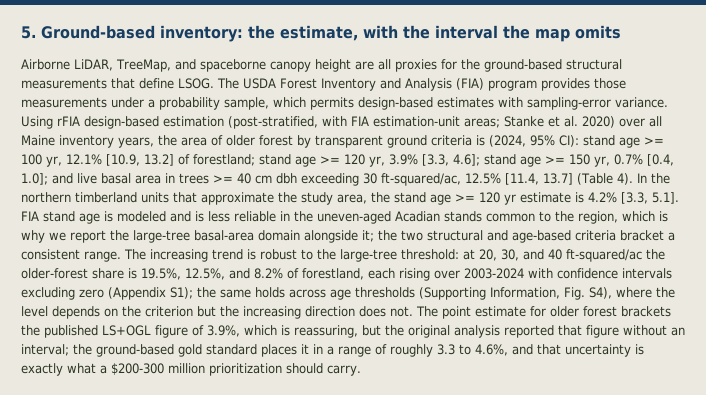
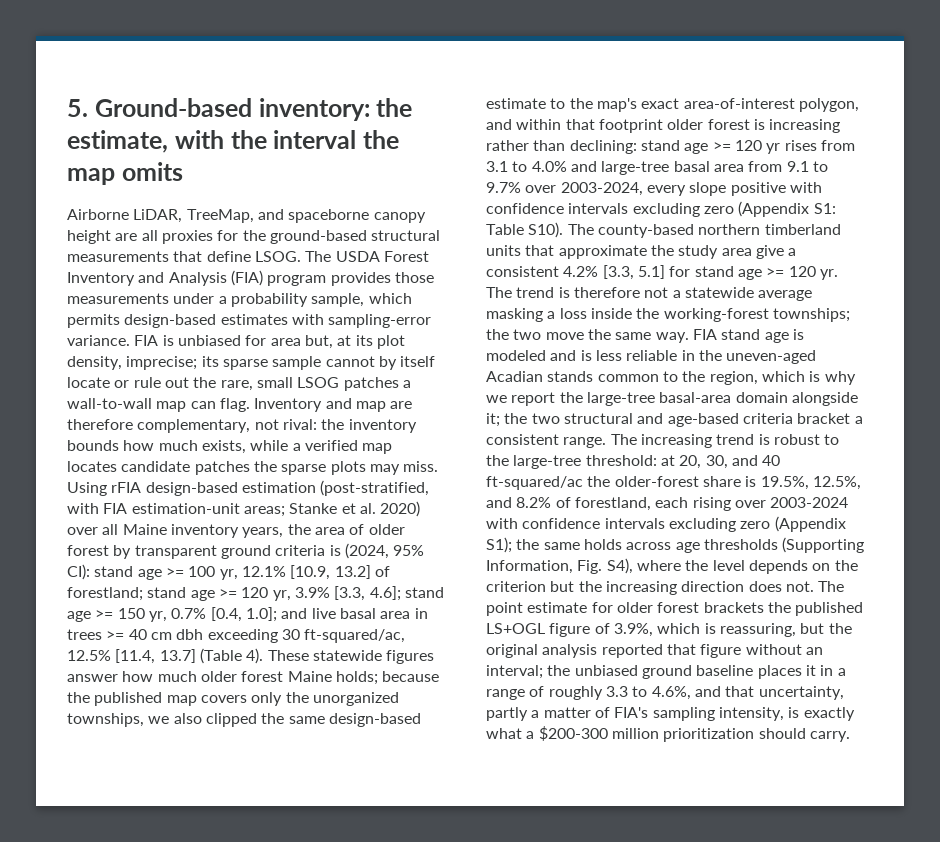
(668, 102) none -> [134,335,405,349] [67,356,436,370] [67,377,411,391] [67,398,413,412] [67,419,417,433] [67,440,393,454] [67,461,439,475] FIA is unbiased for area but, at its plot density, imprecise; its sparse sample cannot by itself locate or rule out the rare, small LSOG patches a wall-to-wall map can flag. Inventory and map are therefore complementary, not rival: the inventory bounds how much exists, while a verified map locates candidate patches the sparse plots may miss.
[636,173,670,184] In the -> [267,650,435,664] [67,671,440,685] [67,692,399,706] [67,713,421,727] [486,98,859,112] [486,119,841,133] [486,140,855,154] [486,161,828,175] [486,182,822,196] [486,201,836,217] [486,222,694,238] These statewide figures answer how much older forest Maine holds; because the published map covers only the unorganized townships, we also clipped the same design-based estimate to the map's exact area-of-interest polygon, and within that footprint older forest is increasing rather than declining: stand age >= 120 yr rises from 3.1 to 4.0% and large-tree basal area from 9.1 to 9.7% over 2003-2024, every slope positive with confidence intervals excluding zero (Appendix S1: Table S10). The county-based
[337,192,679,205] area, the stand age >= 120 yr estimate is 4.2% [3.3, 5.1]. -> [721,245,797,259] [486,265,838,280] [486,287,813,301] [486,308,850,322] [486,329,689,343] area give a consistent 4.2% [3.3, 5.1] for stand age >= 120 yr. The trend is therefore not a statewide average masking a loss inside the working-forest townships; the two move the same way.
[96,344,257,357] ground-based gold standard -> [574,665,754,679] unbiased ground baseline
[565,344,631,357] uncertainty -> [758,686,844,700] [486,707,784,721] uncertainty, partly a matter of FIA's sampling intensity,

